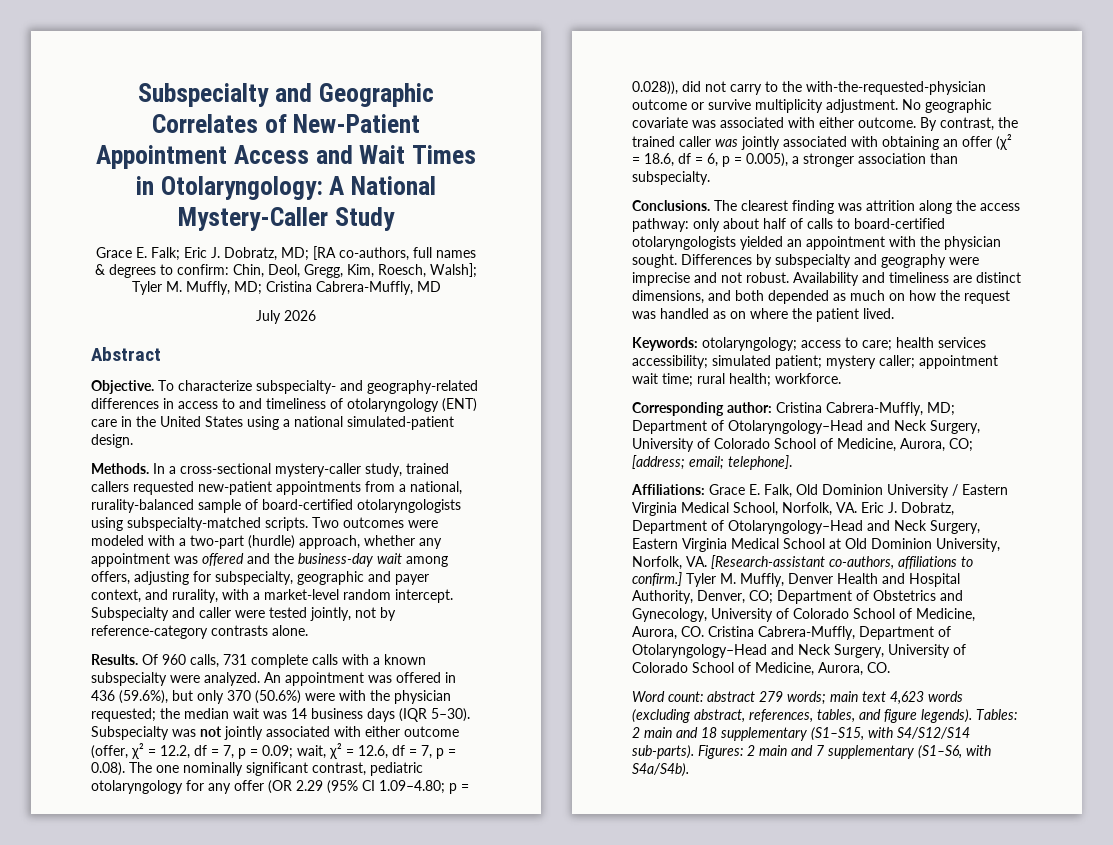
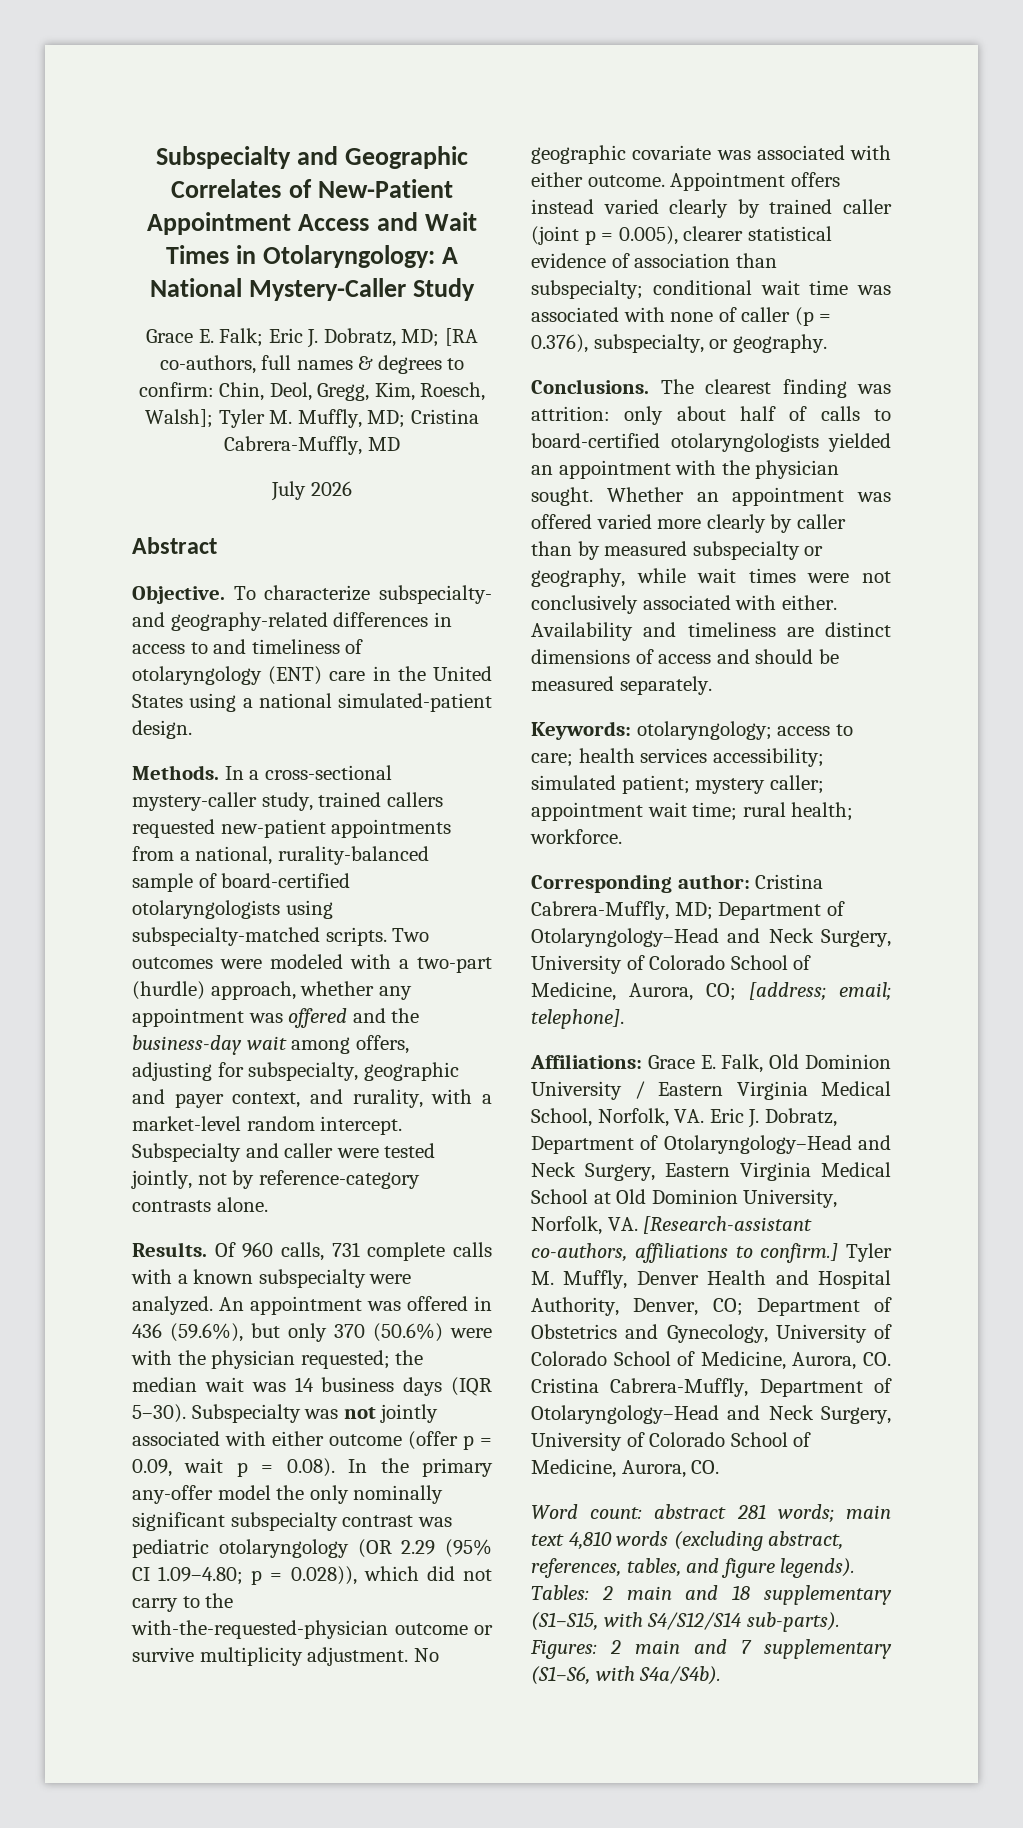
[91,743,456,759] [91,762,423,776] [91,780,264,794] (offer, χ² = 12.2, df = 7, p = 0.09; wait, χ² = 12.6, df = 7, p = 0.08). The one nominally significant contrast, pediatric otolaryngology for any offer -> [408,1431,492,1450] [132,1458,493,1477] [132,1485,444,1504] [132,1512,452,1531] [132,1539,349,1558] (offer p = 0.09, wait p = 0.08). In the primary any-offer model the only nominally significant subspecialty contrast was pediatric otolaryngology
(678, 88) none -> [363,1566,419,1581] which
[920,117,1018,131] [632,134,1012,150] [632,153,958,167] [632,171,710,185] By contrast, the trained caller was jointly associated with obtaining an offer (χ² = 18.6, df = 6, p = 0.005), a stronger association than subspecialty. -> [670,172,840,191] [531,199,892,218] [531,226,832,245] [531,253,777,268] [531,280,891,299] [531,307,832,326] [531,334,827,353] Appointment offers instead varied clearly by trained caller (joint p = 0.005), clearer statistical evidence of association than subspecialty; conditional wait time was associated with none of caller (p = 0.376), subspecialty, or geography.
[866,200,1020,214] [632,218,689,232] attrition along the access pathway: -> [531,406,610,421] attrition:
[681,254,979,268] [632,272,789,286] Differences by subspecialty and geography were imprecise and not robust. -> [606,487,891,506] [531,514,846,533] [531,541,824,560] [531,568,892,587] [531,595,837,614] Whether an appointment was offered varied more clearly by caller than by measured subspecialty or geography, while wait times were not conclusively associated with either.
[632,290,1010,304] [632,308,894,322] dimensions, and both depended as much on how the request was handled as on where the patient lived. -> [531,649,839,664] [531,676,712,695] dimensions of access and should be measured separately.
[759,691,783,702] 279 -> [736,1504,766,1519] 281
[890,691,924,705] 4,623 -> [568,1531,612,1550] 4,810

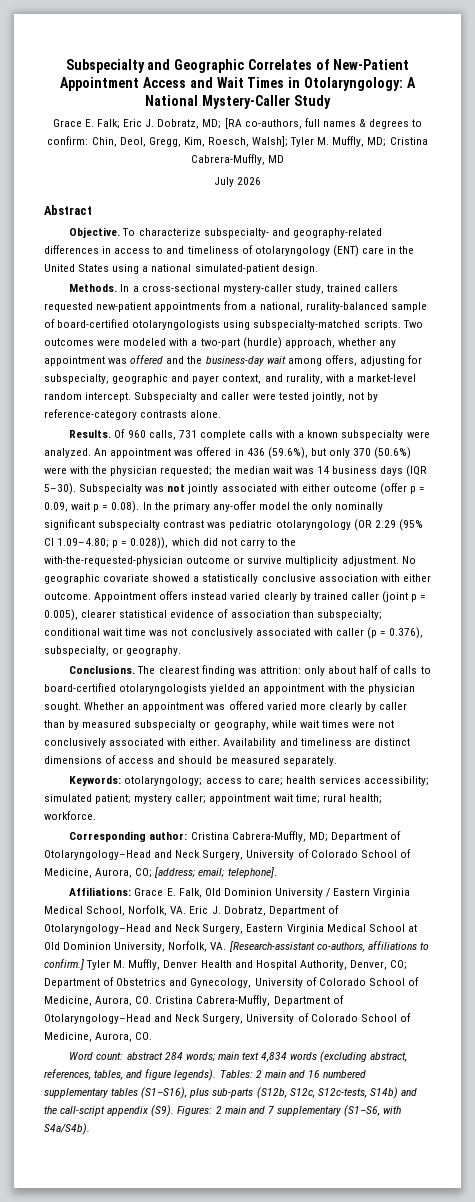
[716,145,845,160] was associated -> [152,574,378,584] showed a statistically conclusive association
[531,307,737,322] associated with none of -> [171,628,333,638] not conclusively associated with
[736,1504,766,1519] 281 -> [164,1052,183,1060] 284
[568,1531,612,1550] 4,810 -> [261,1052,288,1062] 4,834
[732,1585,892,1605] [531,1612,840,1632] 18 supplementary (S1–S15, with S4/S12/S14 sub-parts). -> [307,1070,367,1078] [44,1087,417,1099] [44,1105,175,1117] 16 numbered supplementary tables (S1–S16), plus sub-parts (S12b, S12c, S12c-tests, S14b) and the call-script appendix (S9).

